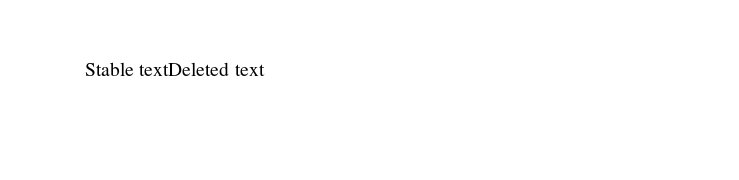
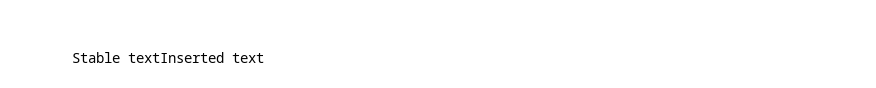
[139,62,230,76] textDeleted -> [128,52,224,63] textInserted

